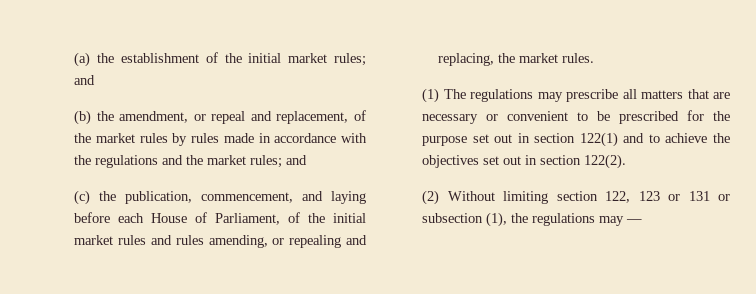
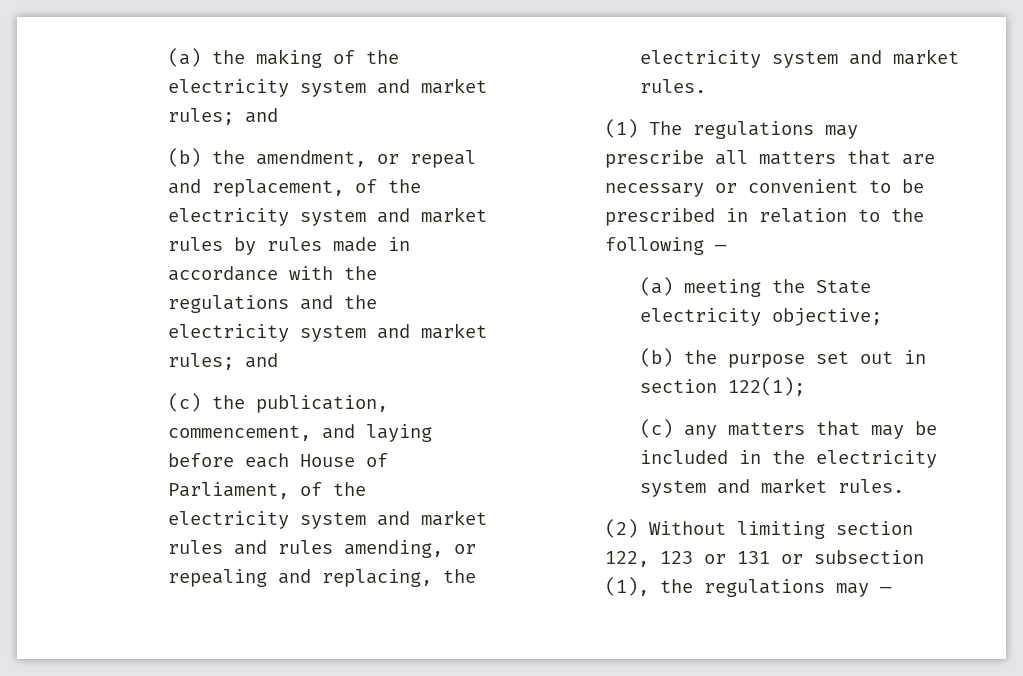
[120,52,282,63] establishment of the initial -> [255,49,399,68] [167,79,410,97] making of the electricity system and
(92, 138) none -> [167,208,410,226] electricity system and
(204, 160) none -> [167,324,410,342] electricity system and
[333,213,366,223] initial -> [167,511,410,529] electricity system and
(516, 58) none -> [639,50,882,68] electricity system and
[687,110,705,121] for -> [726,208,925,223] [605,237,728,255] [639,277,871,297] [639,308,882,326] [639,348,673,367] in relation to the following — // (a) meeting the State electricity objective; // (b)
[579,132,730,147] [422,154,627,169] 122(1) and to achieve the objectives set out in section 122(2). -> [727,377,805,396] [639,419,937,439] [639,450,937,468] [639,478,904,497] 122(1); // (c) any matters that may be included in the electricity system and market rules.

